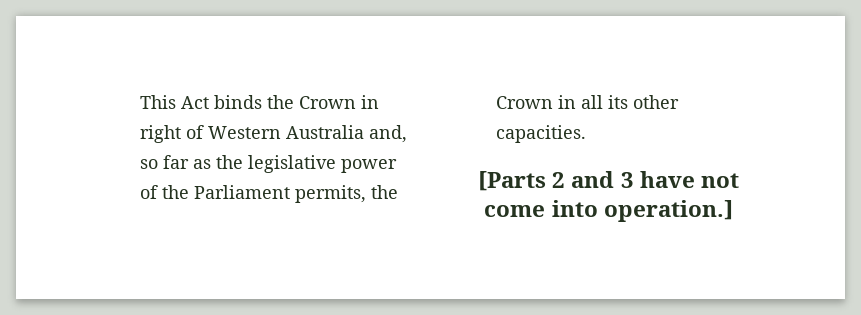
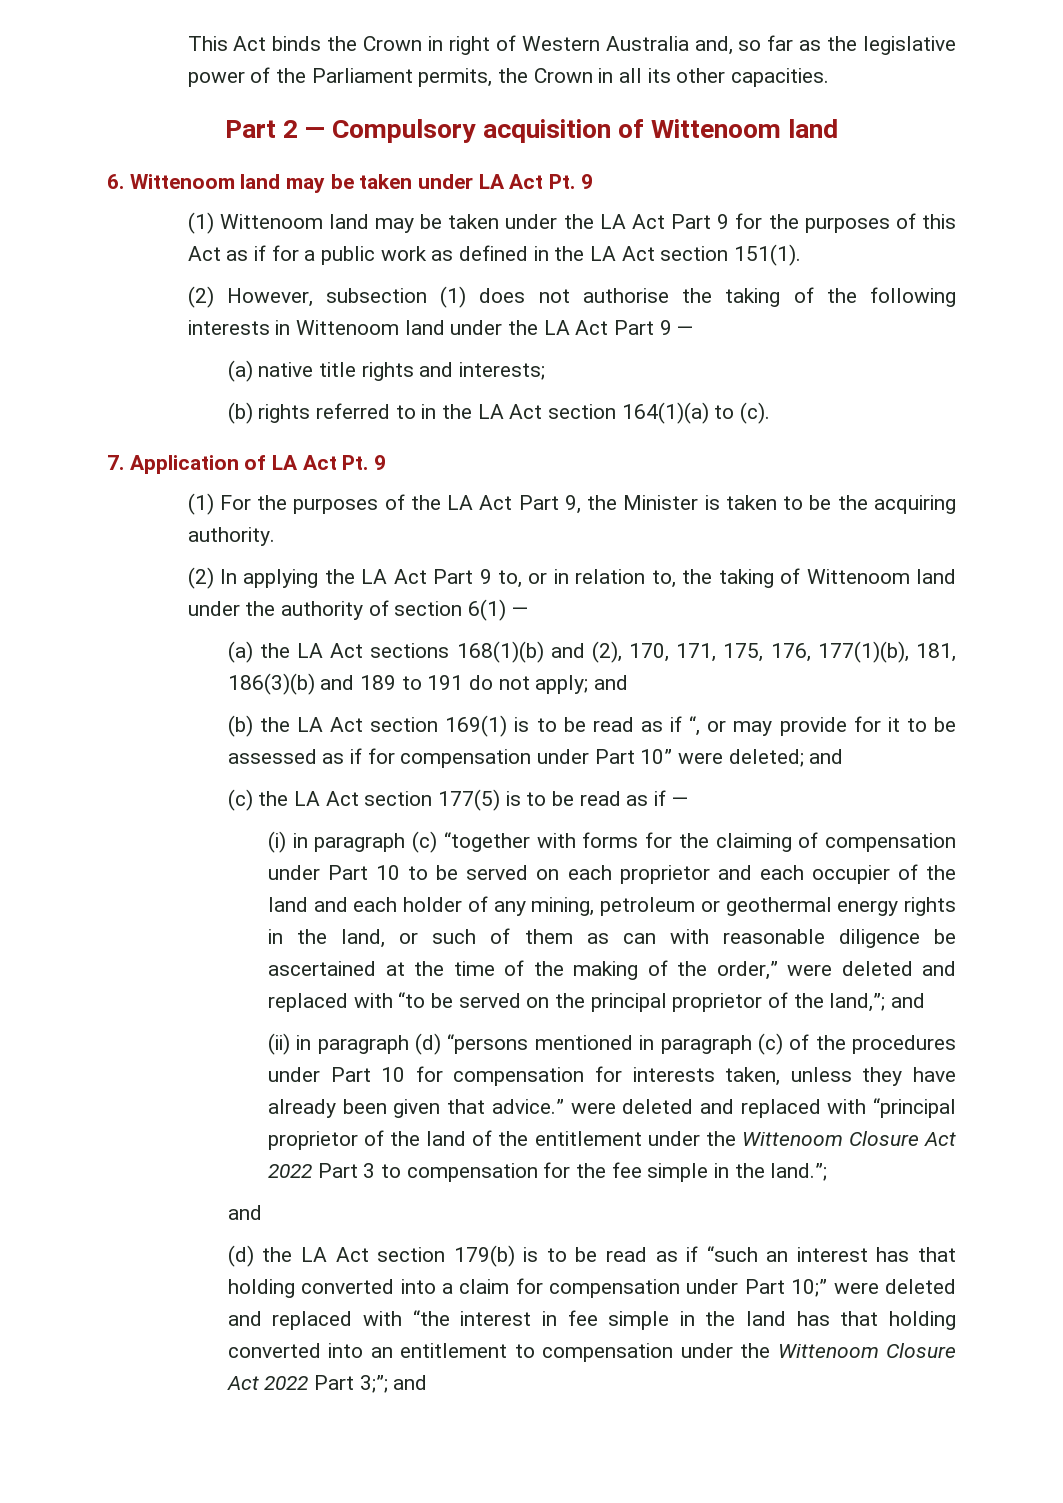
[478,171,739,191] [484,200,733,222] [Parts 2 and 3 have not come into operation.] -> [224,119,839,143] [107,174,593,193] [187,212,957,234] [187,244,801,266] [187,286,956,308] [187,320,694,335] [227,360,546,382] [227,402,771,424] [107,455,387,474] [187,493,956,515] [187,527,275,546] [187,567,956,589] [187,599,528,621] [227,641,956,663] [227,673,629,695] [227,715,957,737] [227,748,844,768] [227,789,688,811] [268,831,956,853] [268,864,957,884] [268,896,956,916] [268,928,956,948] [268,960,957,980] [268,992,926,1012] [268,1033,956,1055] [268,1066,956,1086] [268,1098,956,1118] [268,1130,956,1150] [268,1162,828,1182] [227,1205,262,1220] [227,1245,956,1267] [227,1278,956,1298] [227,1310,956,1330] [227,1343,956,1362] [226,1375,428,1393] Part 2 — Compulsory acquisition of Wittenoom land // 6. Wittenoom land may be taken under LA Act Pt. 9 // (1) Wittenoom land may be taken under the LA Act Part 9 for the purposes of this Act as if for a public work as defined in the LA Act section 151(1). // (2) However, subsection (1) does not authorise the taking of the following interests in Wittenoom land under the LA Act Part 9 — // (a) native title rights and interests; // (b) rights referred to in the LA Act section 164(1)(a) to (c). // 7. Application of LA Act Pt. 9 // (1) For the purposes of the LA Act Part 9, the Minister is taken to be the acquiring authority. // (2) In applying the LA Act Part 9 to, or in relation to, the taking of Wittenoom land under the authority of section 6(1) — // (a) the LA Act sections 168(1)(b) and (2), 170, 171, 175, 176, 177(1)(b), 181, 186(3)(b) and 189 to 191 do not apply; and // (b) the LA Act section 169(1) is to be read as if “, or may provide for it to be assessed as if for compensation under Part 10” were deleted; and // (c) the LA Act section 177(5) is to be read as if — // (i) in paragraph (c) “together with forms for the claiming of compensation under Part 10 to be served on each proprietor and each occupier of the land and each holder of any mining, petroleum or geothermal energy rights in the land, or such of them as can with reasonable diligence be ascertained at the time of the making of the order,” were deleted and replaced with “to be served on the principal proprietor of the land,”; and // (ii) in paragraph (d) “persons mentioned in paragraph (c) of the procedures under Part 10 for compensation for interests taken, unless they have already been given that advice.” were deleted and replaced with “principal proprietor of the land of the entitlement under the Wittenoom Closure Act 2022 Part 3 to compensation for the fee simple in the land.”; // and // (d) the LA Act section 179(b) is to be read as if “such an interest has that holding converted into a claim for compensation under Part 10;” were deleted and replaced with “the interest in fee simple in the land has that holding converted into an entitlement to compensation under the Wittenoom Closure Act 2022 Part 3;”; and

